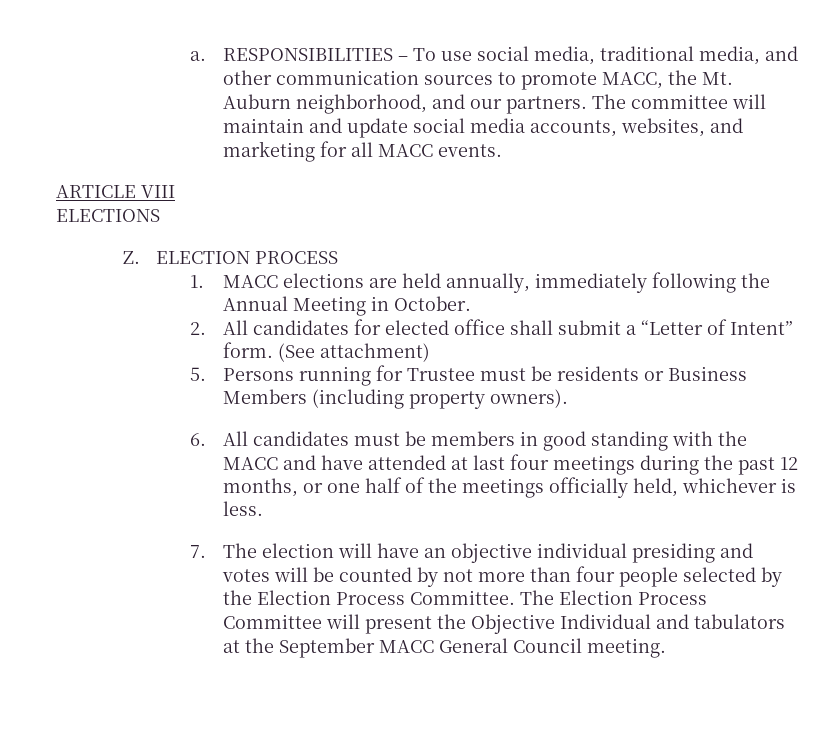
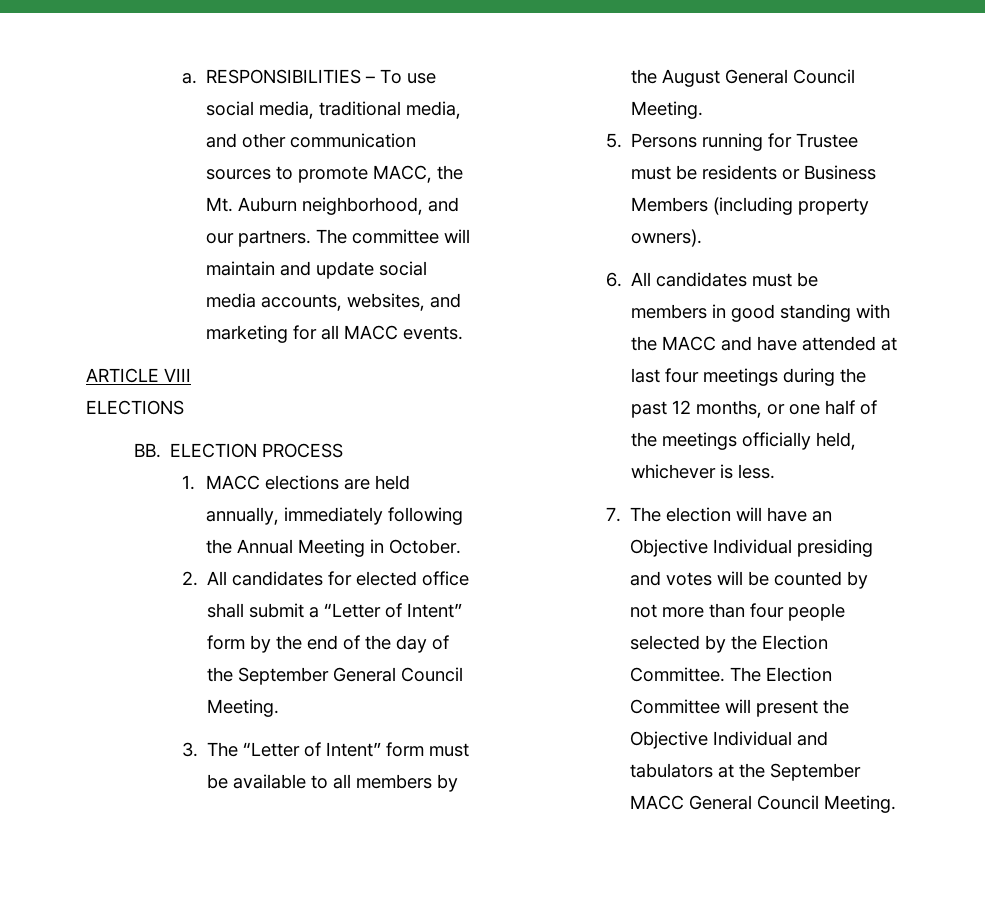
[122,251,140,264] Z. -> [134,443,162,458] BB.
[223,342,431,362] form. (See attachment) -> [207,635,450,653] [207,667,464,685] [207,699,280,717] [182,742,470,757] [207,774,459,792] [631,69,856,87] [631,101,704,119] form by the end of the day of the September General Council Meeting. // 3. The “Letter of Intent” form must be available to all members by the August General Council Meeting.
[451,543,628,563] objective individual -> [630,539,793,557] Objective Individual
[336,592,406,605] Process -> (829, 642) none
[638,592,708,605] Process -> (833, 674) none
[587,638,667,658] meeting. -> [824,795,897,813] Meeting.

